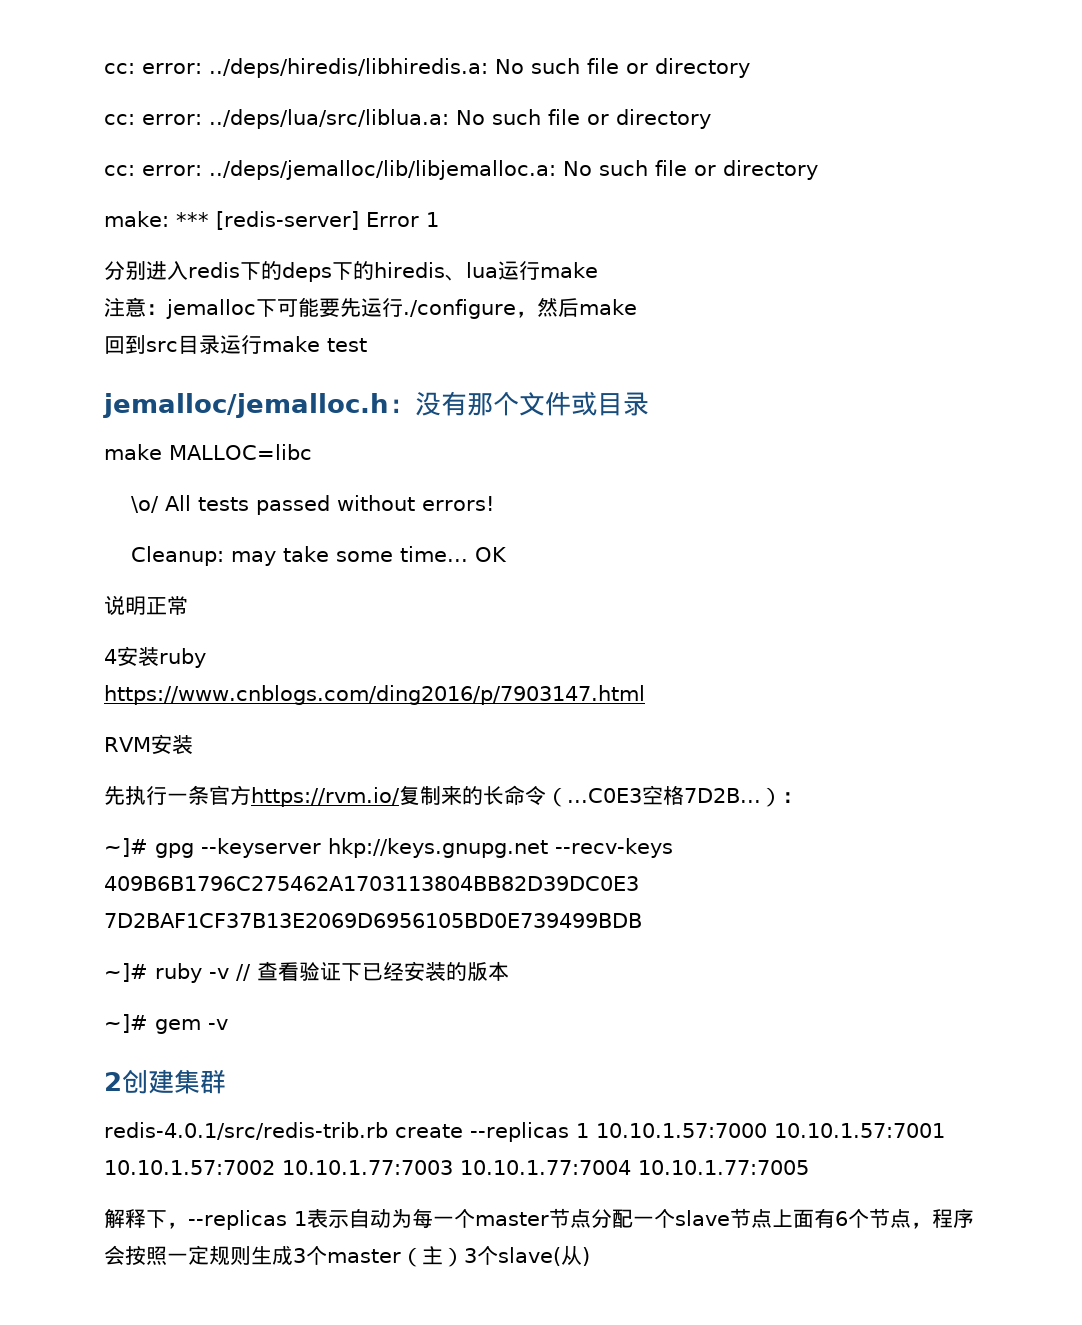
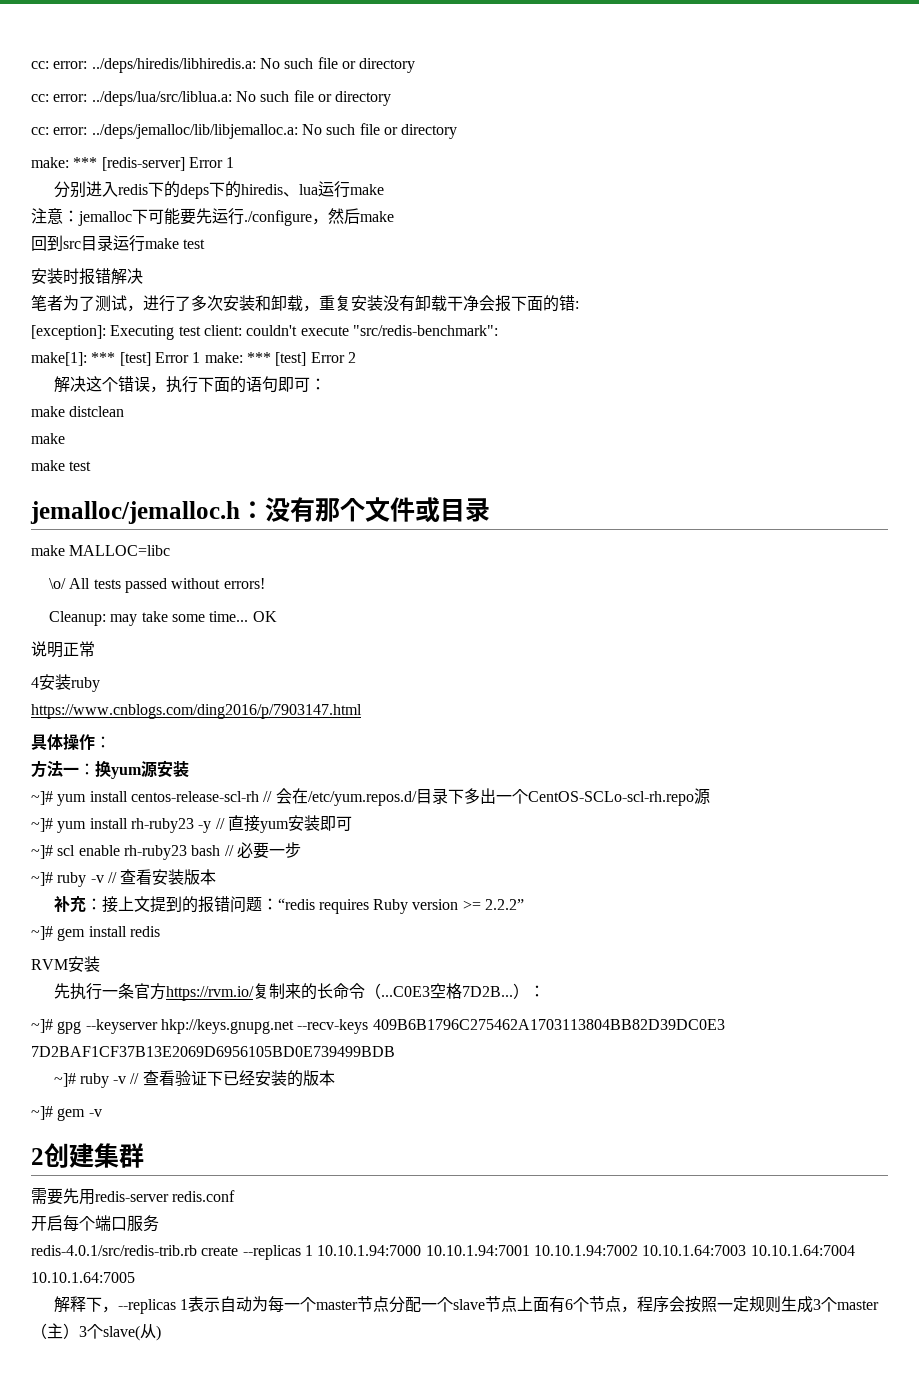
(367, 345) none -> [31,268,143,285] [31,295,579,312] [31,325,498,340] [31,352,356,366] [53,376,326,393] [31,406,125,417] [31,433,65,444] [31,460,92,471] // 安装时报错解决 // 笔者为了测试，进行了多次安装和卸载，重复安装没有卸载干净会报下面的错: // [exception]: Executing test client: couldn't execute "src/redis-benchmark": // make[1]: *** [test] Error 1 make: *** [test] Error 2 // 解决这个错误，执行下面的语句即可： // make distclean // make // make test
(645, 695) none -> [31,734,111,750] [31,760,189,779] [31,788,710,806] [31,815,352,833] [31,842,301,860] [31,869,217,887] [53,896,525,914] [31,926,160,941] // 具体操作： // 方法一：换yum源安装 // ~]# yum install centos-release-scl-rh // 会在/etc/yum.repos.d/目录下多出一个CentOS-SCLo-scl-rh.repo源 // ~]# yum install rh-ruby23 -y // 直接yum安装即可 // ~]# scl enable rh-ruby23 bash // 必要一步 // ~]# ruby -v // 查看安装版本 // 补充：接上文提到的报错问题：“redis requires Ruby version >= 2.2.2” // ~]# gem install redis
[104,1122,945,1142] [104,1160,809,1175] redis-4.0.1/src/redis-trib.rb create --replicas 1 10.10.1.57:7000 10.10.1.57:7001 10.10.1.57:7002 10.10.1.77:7003 10.10.1.77:7004 10.10.1.77:7005 -> [31,1188,236,1205] [31,1215,159,1232] [31,1245,855,1260] [31,1272,135,1283] 需要先用redis-server redis.conf // 开启每个端口服务 // redis-4.0.1/src/redis-trib.rb create --replicas 1 10.10.1.94:7000 10.10.1.94:7001 10.10.1.94:7002 10.10.1.64:7003 10.10.1.64:7004 10.10.1.64:7005

